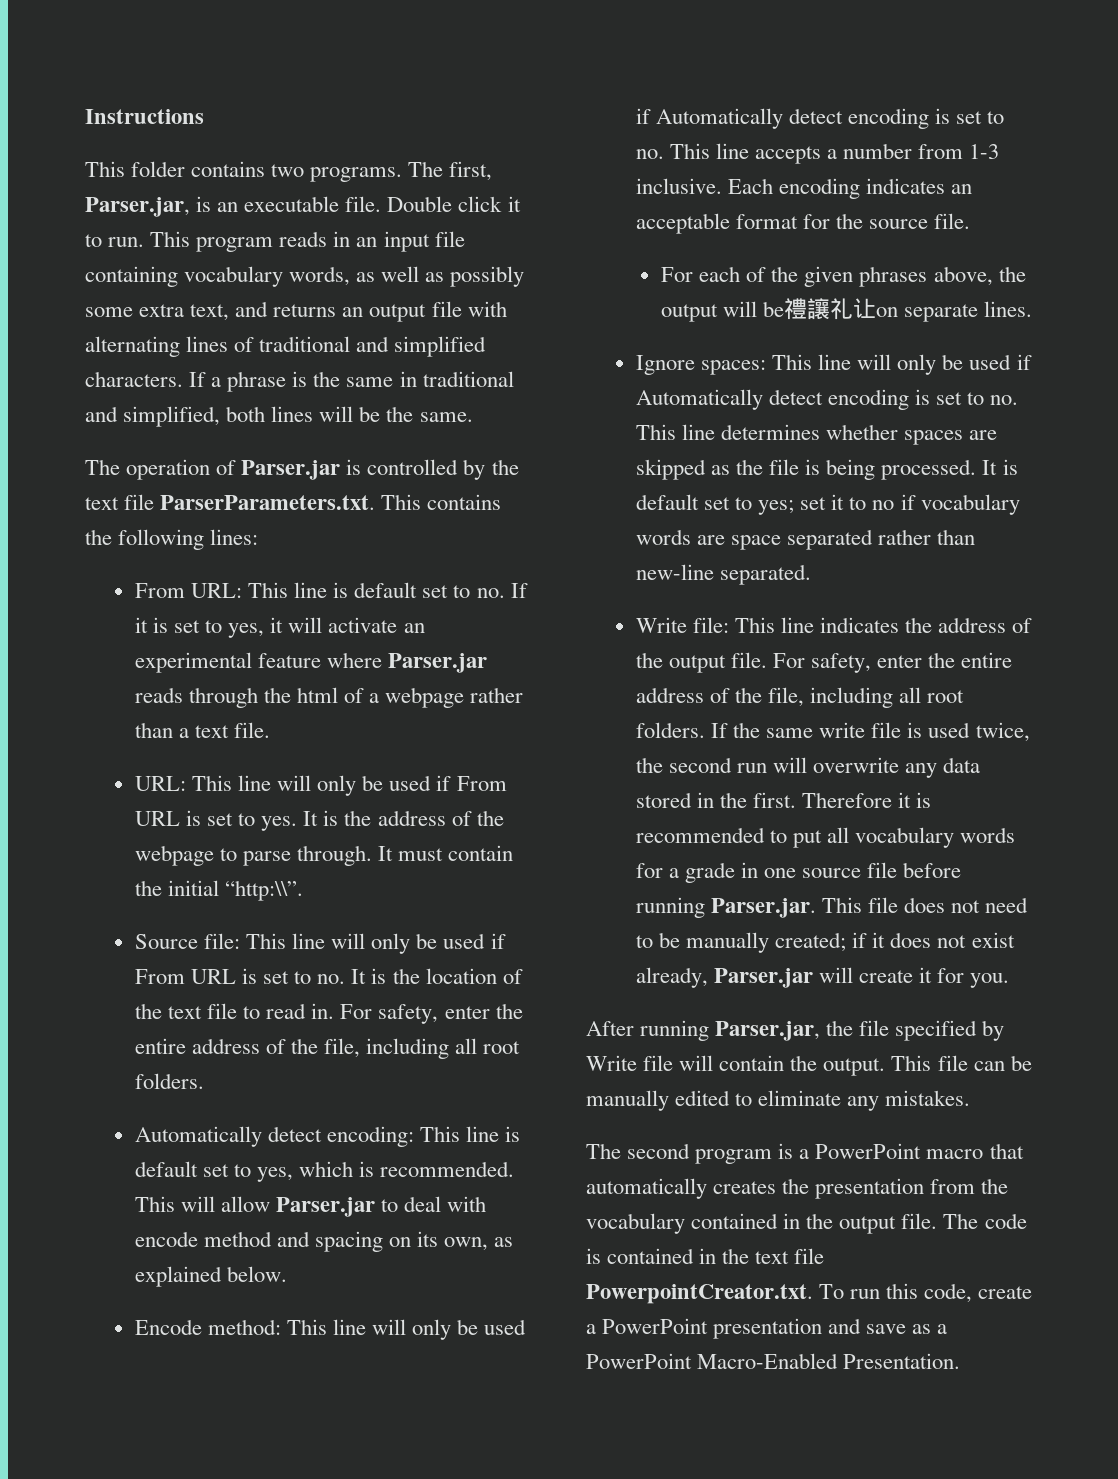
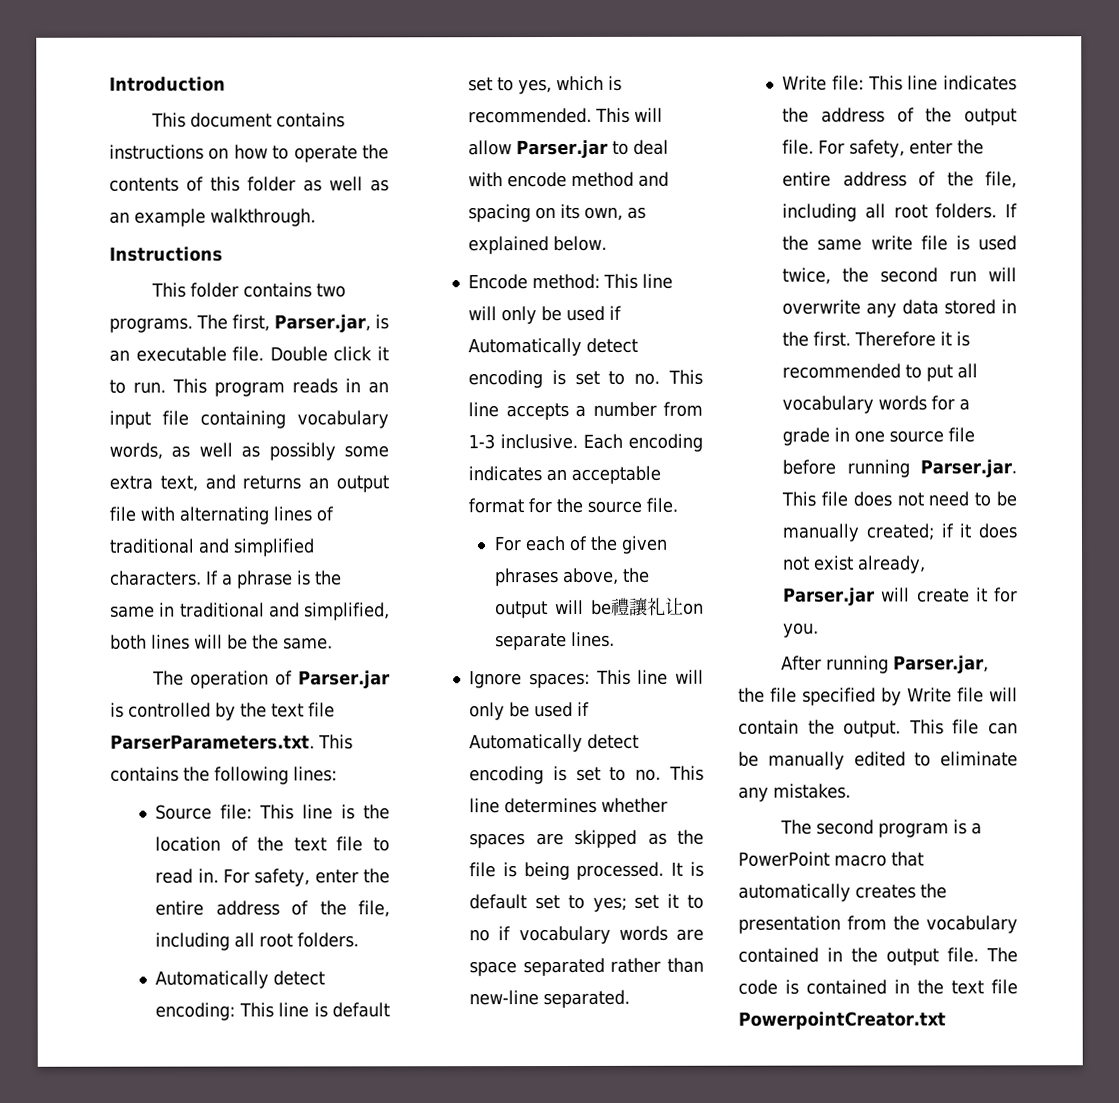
(85, 116) none -> [109,76,226,92] [150,112,345,128] [109,144,389,163] [109,176,389,192] [109,208,316,227] Introduction // This document contains instructions on how to operate the contents of this folder as well as an example walkthrough. //
[134,582,528,598] [134,617,425,638] [134,652,488,673] [134,687,524,708] [134,722,271,738] [134,775,507,796] [134,810,504,831] [134,845,514,866] [134,880,304,901] [134,933,506,954] [134,968,367,984] From URL: This line is default set to no. If it is set to yes, it will activate an experimental feature where Parser.jar reads through the html of a webpage rather than a text file. // URL: This line will only be used if From URL is set to yes. It is the address of the webpage to parse through. It must contain the initial “http:\\”. // Source file: This line will only be used if From URL is set to no. It -> [155,804,334,820] Source file: This line
[586,1283,1033,1304] [586,1318,948,1339] [586,1353,961,1369] PowerpointCreator.txt. To run this code, create a PowerPoint presentation and save as a PowerPoint Macro-Enabled Presentation. -> [738,1011,946,1030] PowerpointCreator.txt

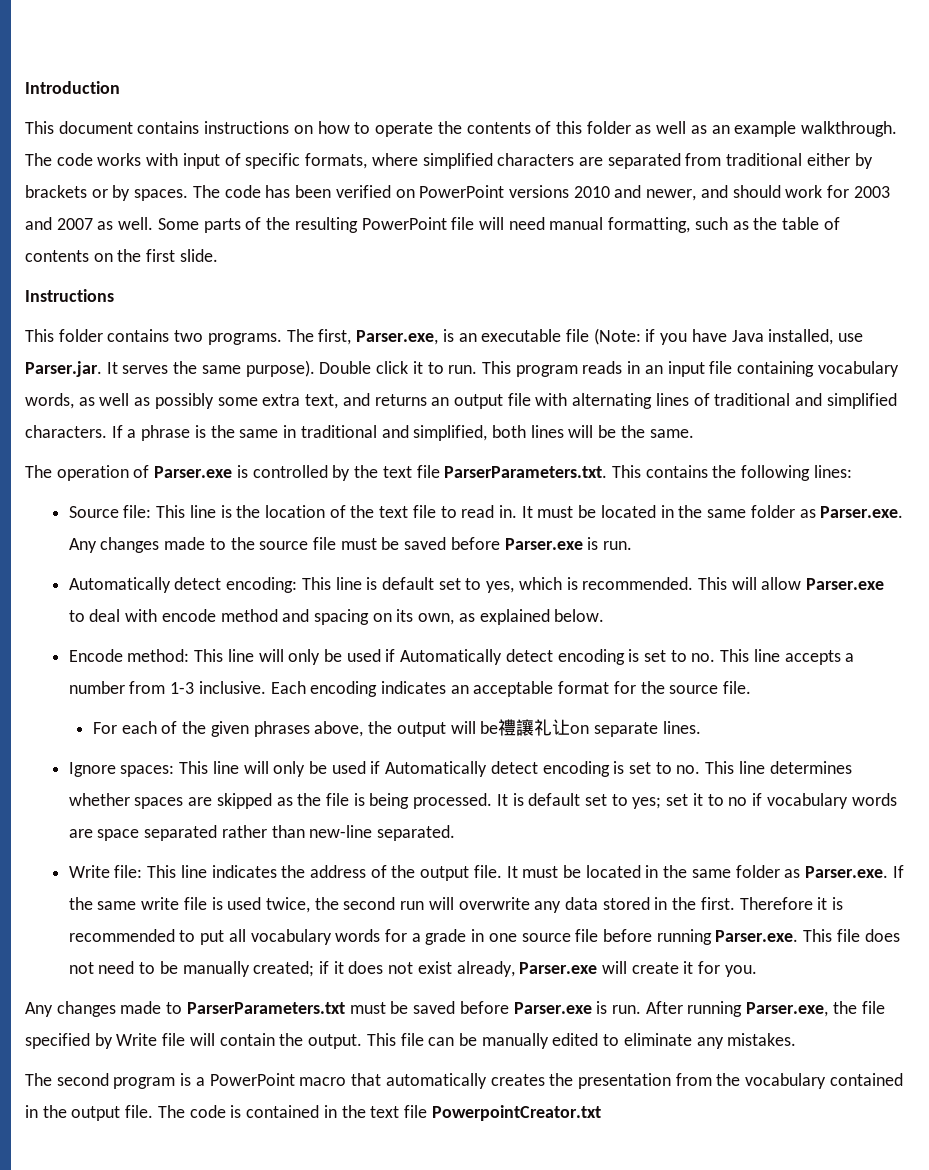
(316, 217) none -> [25,153,873,169] [25,185,890,201] [25,217,840,233] [25,249,218,262] The code works with input of specific formats, where simplified characters are separated from traditional either by brackets or by spaces. The code has been verified on PowerPoint versions 2010 and newer, and should work for 2003 and 2007 as well. Some parts of the resulting PowerPoint file will need manual formatting, such as the table of contents on the first slide.
[274,314,371,333] Parser.jar, -> [356,330,439,345] Parser.exe,
[232,346,265,362] file. -> [565,328,864,345] [25,360,315,377] file (Note: if you have Java installed, use Parser.jar. It serves the same purpose).
[298,670,391,689] Parser.jar -> [154,466,233,478] Parser.exe
[222,868,390,887] [155,900,391,918] [155,932,360,951] For safety, enter the entire address of the file, including all root folders. -> [521,505,904,518] [68,537,633,553] It must be located in the same folder as Parser.exe. Any changes made to the source file must be saved before Parser.exe is run.
[516,139,609,159] Parser.jar -> [806,578,885,590] Parser.exe
[818,139,985,158] [782,171,1017,189] [782,203,998,222] For safety, enter the entire address of the file, including all root folders. -> [506,865,889,878] It must be located in the same folder as Parser.exe.
[920,459,1017,478] Parser.jar. -> [715,930,799,942] Parser.exe.
[783,587,876,606] Parser.jar -> [519,962,598,974] Parser.exe
(820, 630) none -> [25,1001,641,1017] Any changes made to ParserParameters.txt must be saved before Parser.exe is run.
[892,655,990,674] Parser.jar, -> [746,1002,829,1017] Parser.exe,

